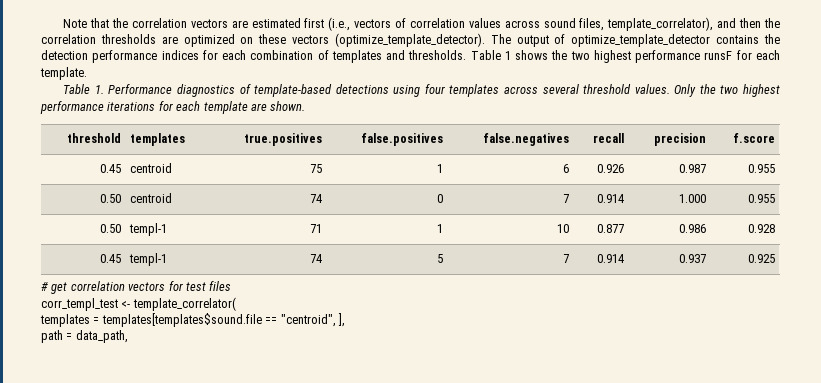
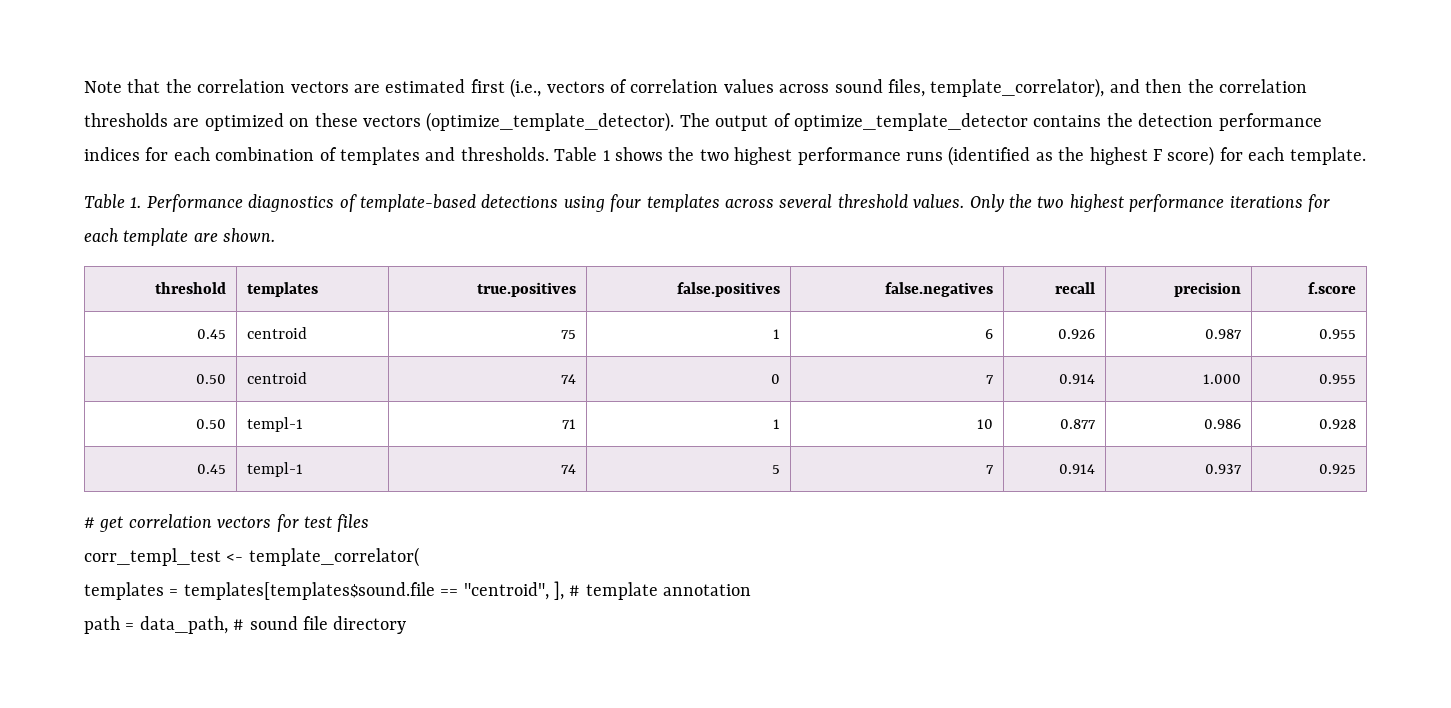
[704,51,733,60] runsF -> [905,146,1215,166] runs (identified as the highest F score)
(345, 320) none -> [569,582,752,600] # template annotation
(128, 336) none -> [233,616,407,634] # sound file directory

